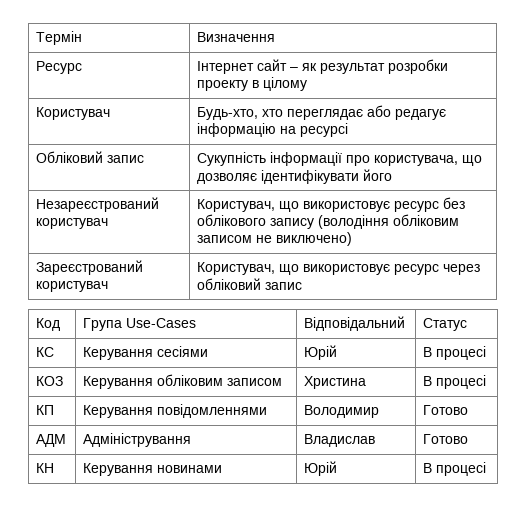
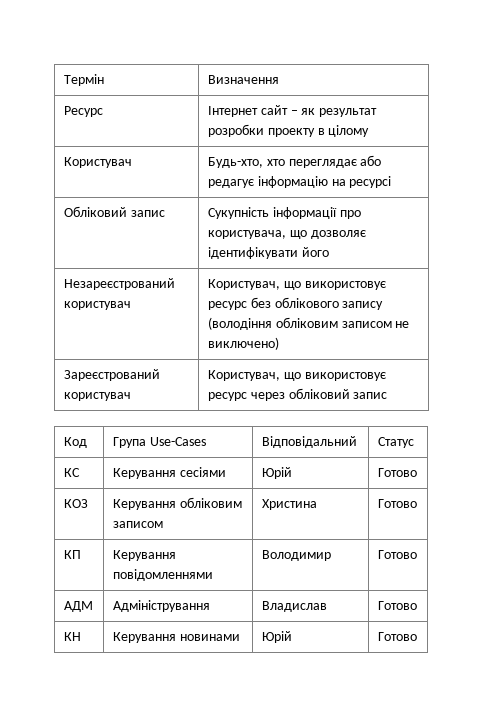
[422,346,486,360] В процесі -> [377,468,417,477] Готово
[422,375,486,389] В процесі -> [377,499,417,508] Готово
[422,462,486,476] В процесі -> [377,632,417,641] Готово

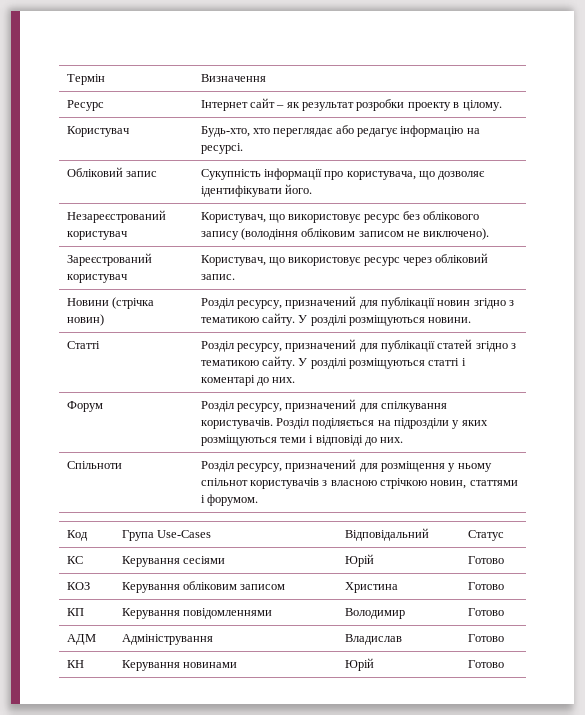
[328,125,370,137] цілому -> [462,100,502,111] цілому.
[349,176,392,188] ресурсі -> [200,143,243,154] ресурсі.
[301,247,329,257] його -> [284,184,312,194] його.
[207,337,279,350] виключено) -> [423,228,490,240] виключено).
[353,392,388,399] запис -> [200,274,235,280] [66,297,154,309] [66,314,104,326] [200,296,515,309] [200,313,472,326] [66,341,100,349] [200,339,517,352] [200,356,466,369] [200,375,296,386] [66,401,103,412] [200,399,448,412] [200,418,488,429] [200,435,404,446] [66,461,122,469] [200,459,492,472] [200,478,518,489] [200,494,258,506] запис. // Новини (стрічка новин) | Розділ ресурсу, призначений для публікації новин згідно з тематикою сайту. У розділі розміщуються новини. // Статті | Розділ ресурсу, призначений для публікації статей згідно з тематикою сайту. У розділі розміщуються статті і коментарі до них. // Форум | Розділ ресурсу, призначений для спілкування користувачів. Розділ поділяється на підрозділи у яких розміщуються теми і відповіді до них. // Спільноти | Розділ ресурсу, призначений для розміщення у ньому спільнот користувачів з власною стрічкою новин, статтями і форумом.

